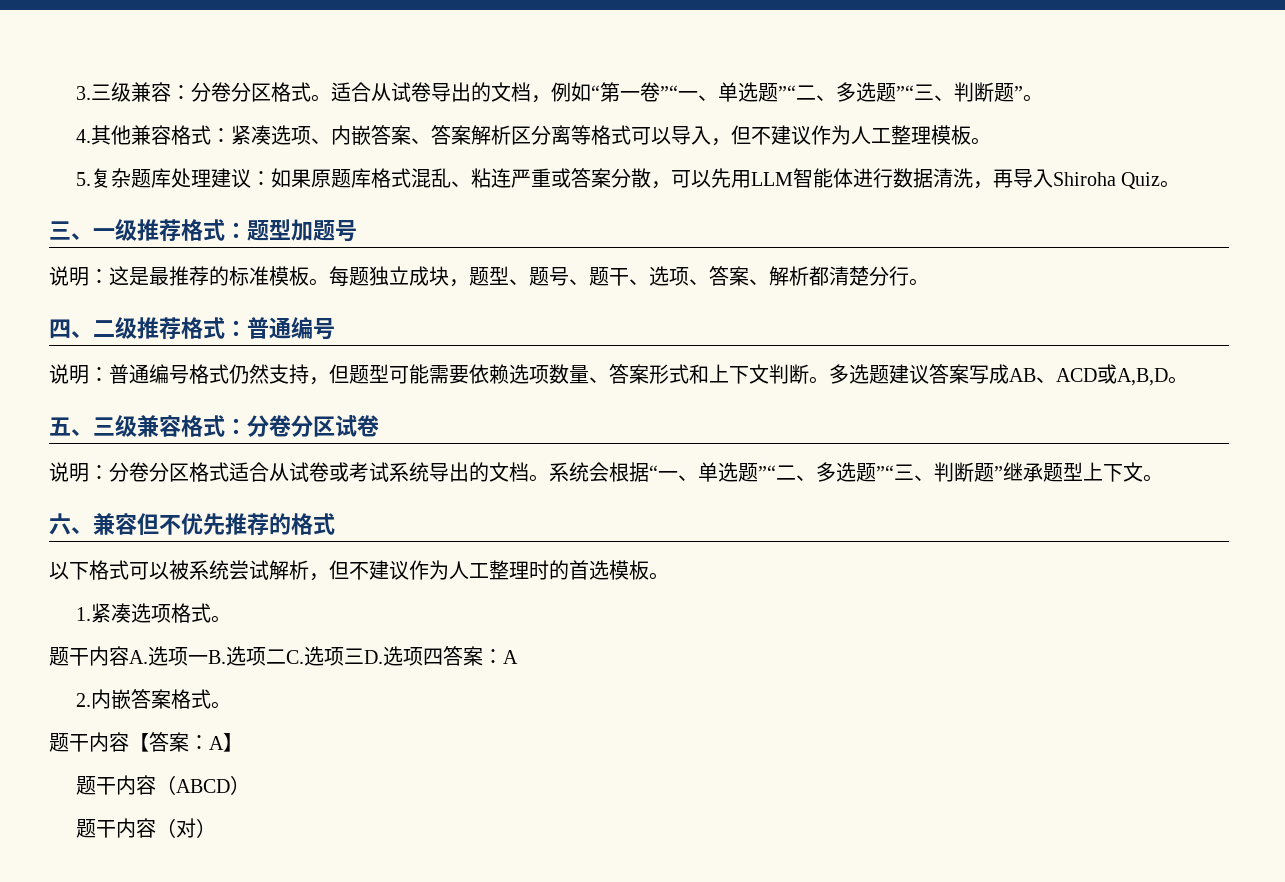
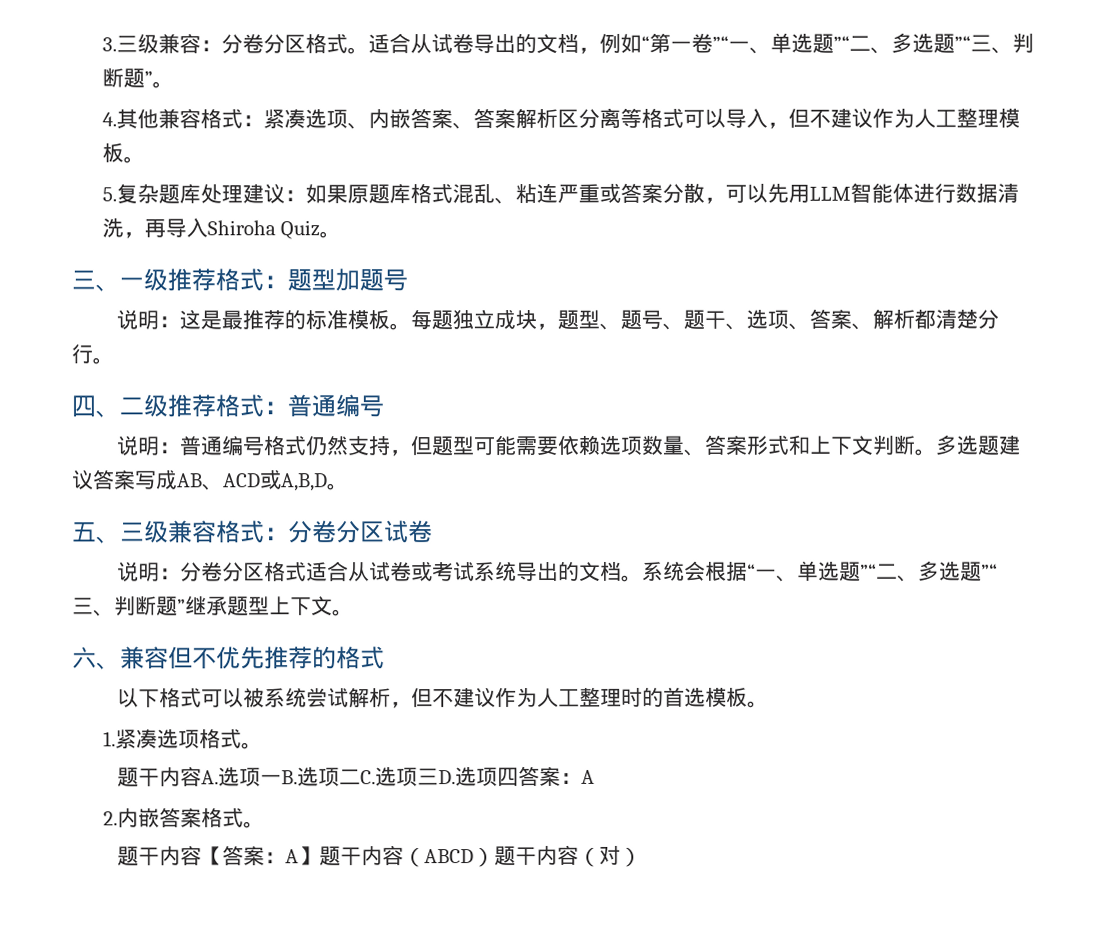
(243, 742) // -> (320, 856) none
(250, 785) // -> (495, 857) none

